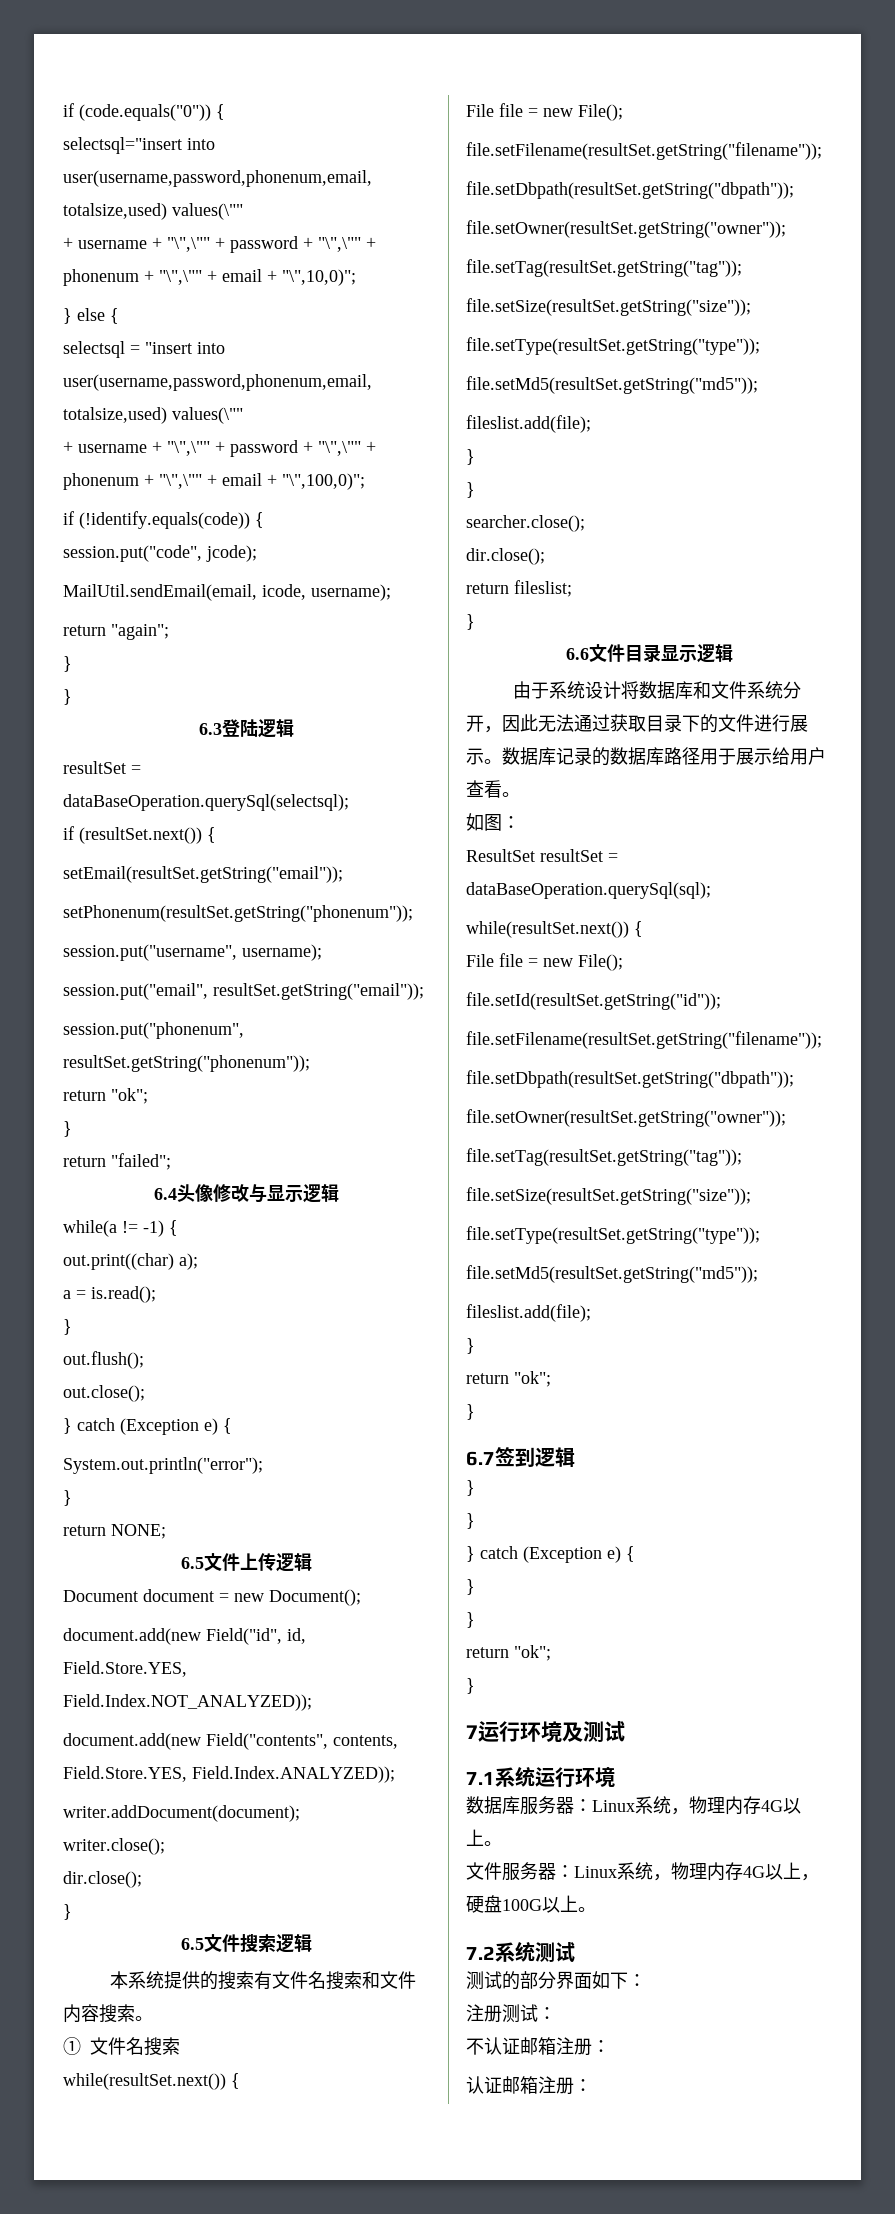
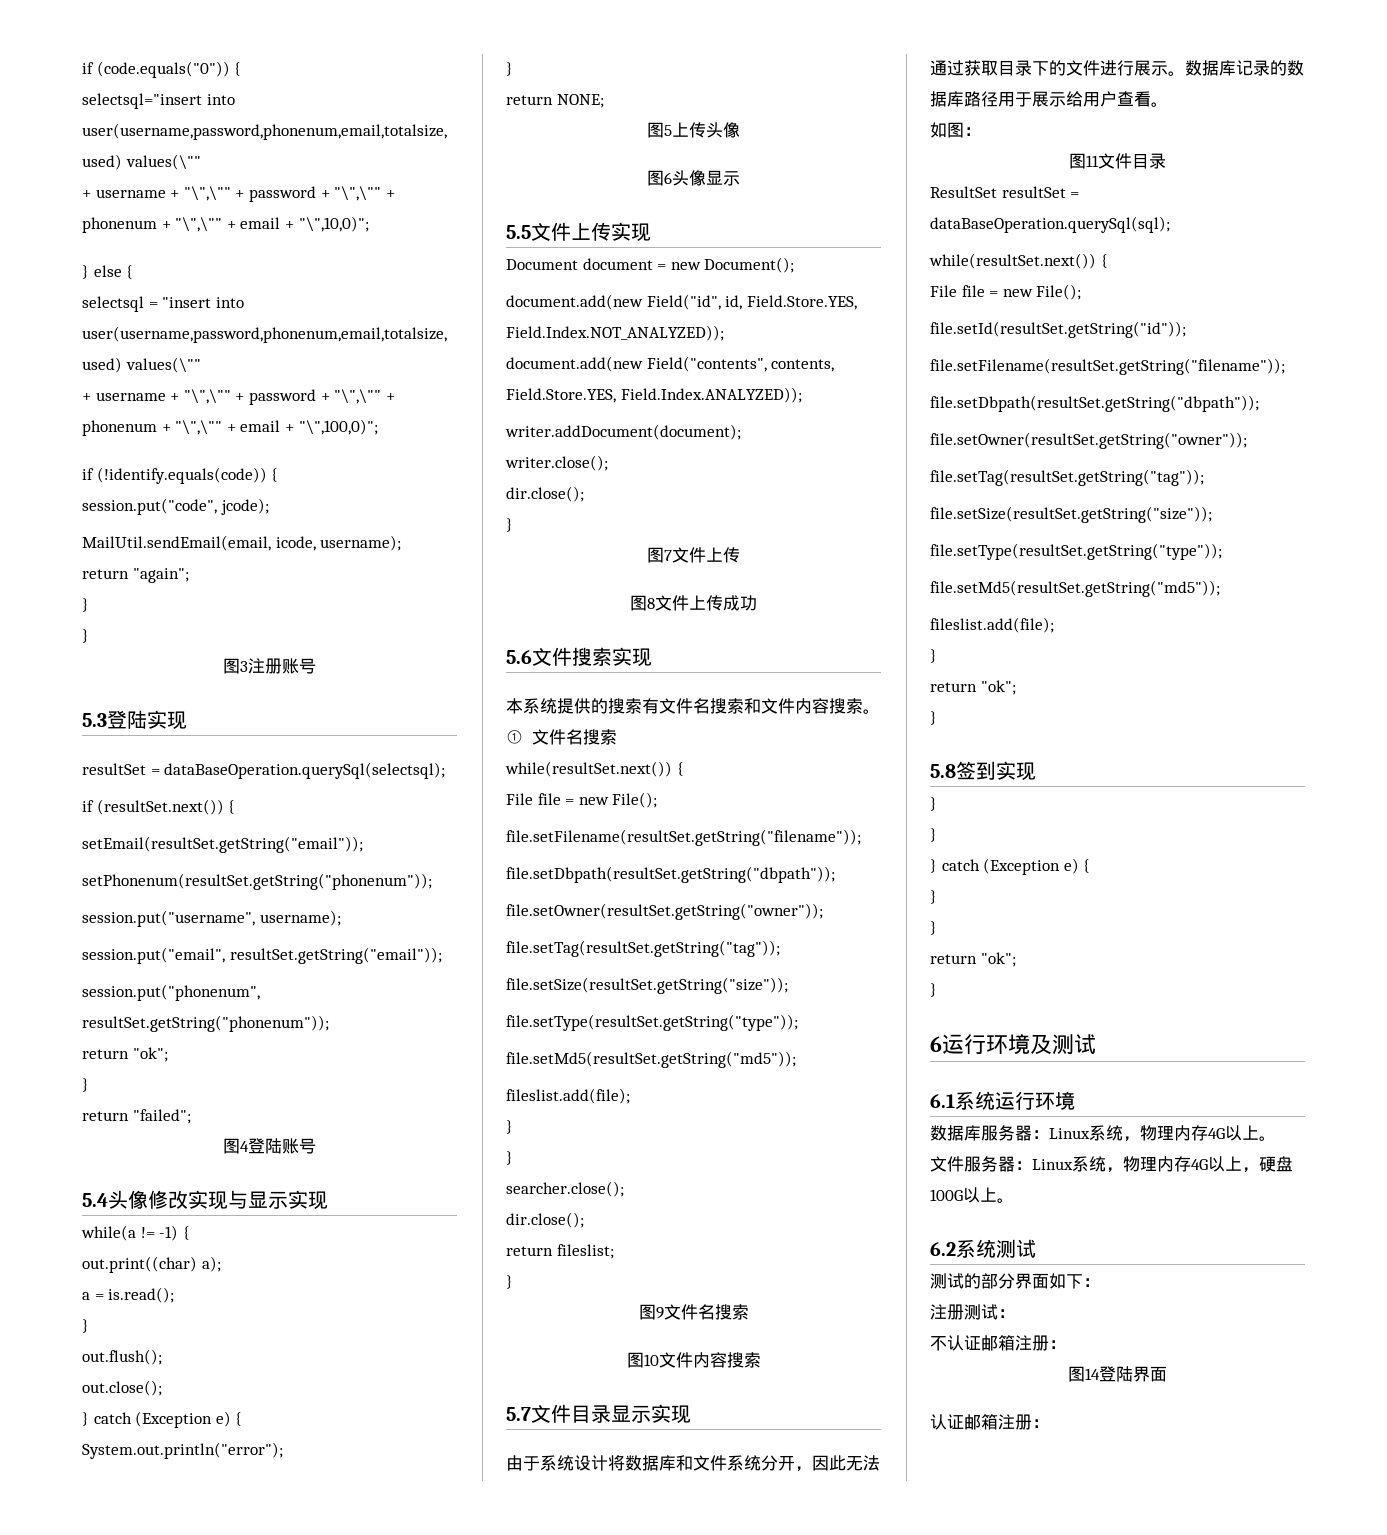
[198,719,294,738] 6.3登陆逻辑 -> [223,658,316,674] [82,710,187,730] 图3注册账号 // 5.3登陆实现
[153,1184,339,1203] 6.4头像修改与显示逻辑 -> [223,1138,316,1154] [82,1190,328,1210] 图4登陆账号 // 5.4头像修改实现与显示实现
[180,1553,312,1572] 6.5文件上传逻辑 -> [647,122,740,138] [647,170,740,186] [506,222,651,242] 图5上传头像 // 图6头像显示 // 5.5文件上传实现
[180,1938,204,1950] 6.5 -> [647,547,740,563] [630,595,757,611] [506,650,532,664] 图7文件上传 // 图8文件上传成功 // 5.6
[275,1934,312,1953] 逻辑 -> [612,647,652,667] 实现
[565,648,589,660] 6.6 -> [638,1304,749,1320] [626,1352,761,1368] [506,1407,531,1421] 图9文件名搜索 // 图10文件内容搜索 // 5.7
[696,644,733,663] 逻辑 -> [651,1404,691,1424] 实现
(520, 822) none -> [1069,153,1166,169] // 图11文件目录
[466,1447,575,1467] 6.7签到逻辑 -> [930,761,1036,781] 5.8签到实现
[466,1725,478,1739] 7 -> [930,1036,942,1052] 6
[466,1772,495,1785] 7.1 -> [930,1094,955,1108] 6.1
[466,1946,495,1960] 7.2 -> [930,1242,956,1256] 6.2
(610, 2046) none -> [1068,1366,1167,1382] // 图14登陆界面

